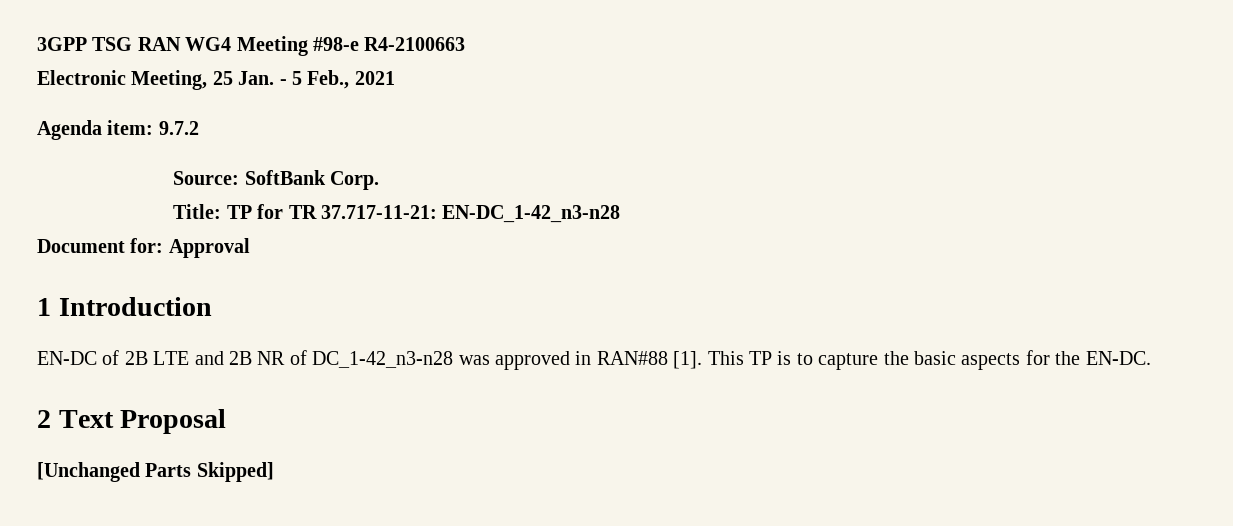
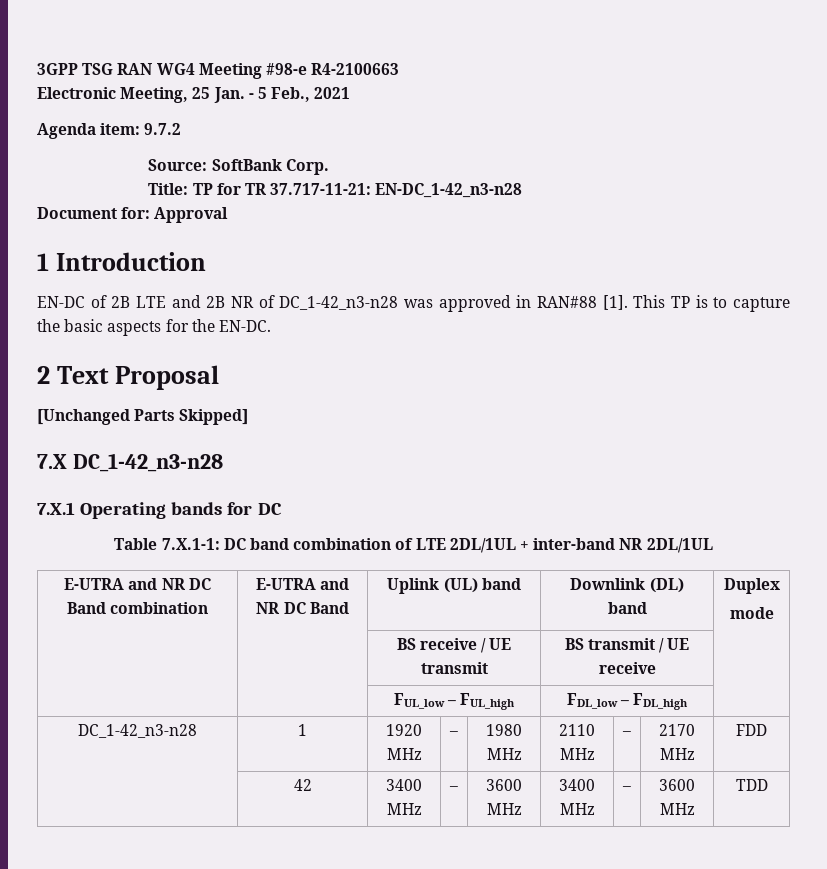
(274, 472) none -> [37,453,223,472] [37,502,282,519] [114,538,713,553] [64,578,211,590] [66,602,209,614] [255,578,350,590] [256,602,349,614] [387,578,521,594] [570,578,684,593] [607,602,647,614] [723,578,780,594] [729,607,774,619] [396,638,512,653] [420,662,488,674] [564,638,690,653] [598,662,656,674] [393,693,516,710] [566,693,689,710] [78,724,197,738] [298,724,307,736] [386,724,422,736] [386,748,422,760] [449,731,458,736] [486,724,522,736] [486,748,522,760] [559,724,595,736] [559,748,595,760] [622,731,631,736] [659,724,695,736] [659,748,695,760] [736,724,767,736] [293,779,312,791] [386,779,422,791] [386,803,422,815] [449,786,458,791] [486,779,522,791] [486,803,522,815] [559,779,595,791] [559,803,595,815] [622,786,631,791] [659,779,695,791] [659,803,695,815] [735,779,768,791] // 7.X DC_1-42_n3-n28 // 7.X.1 Operating bands for DC // Table 7.X.1-1: DC band combination of LTE 2DL/1UL + inter-band NR 2DL/1UL // E-UTRA and NR DC Band combination | E-UTRA and NR DC Band | Uplink (UL) band | Downlink (DL) band | Duplex // mode // | | BS receive / UE transmit | BS transmit / UE receive | // | | FUL_low – FUL_high | FDL_low – FDL_high | // DC_1-42_n3-n28 | 1 | 1920 MHz | – | 1980 MHz | 2110 MHz | – | 2170 MHz | FDD // | 42 | 3400 MHz | – | 3600 MHz | 3400 MHz | – | 3600 MHz | TDD

